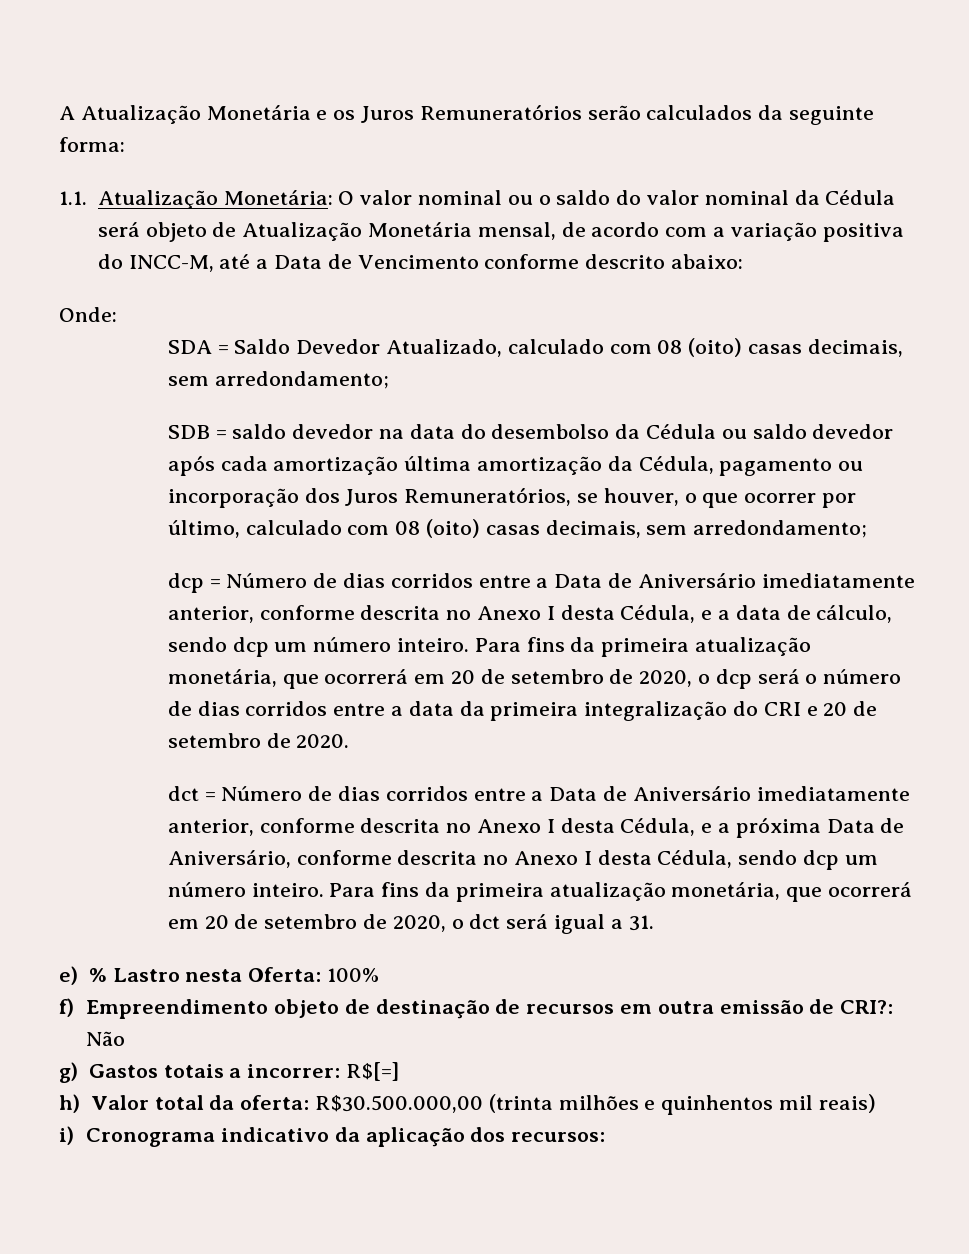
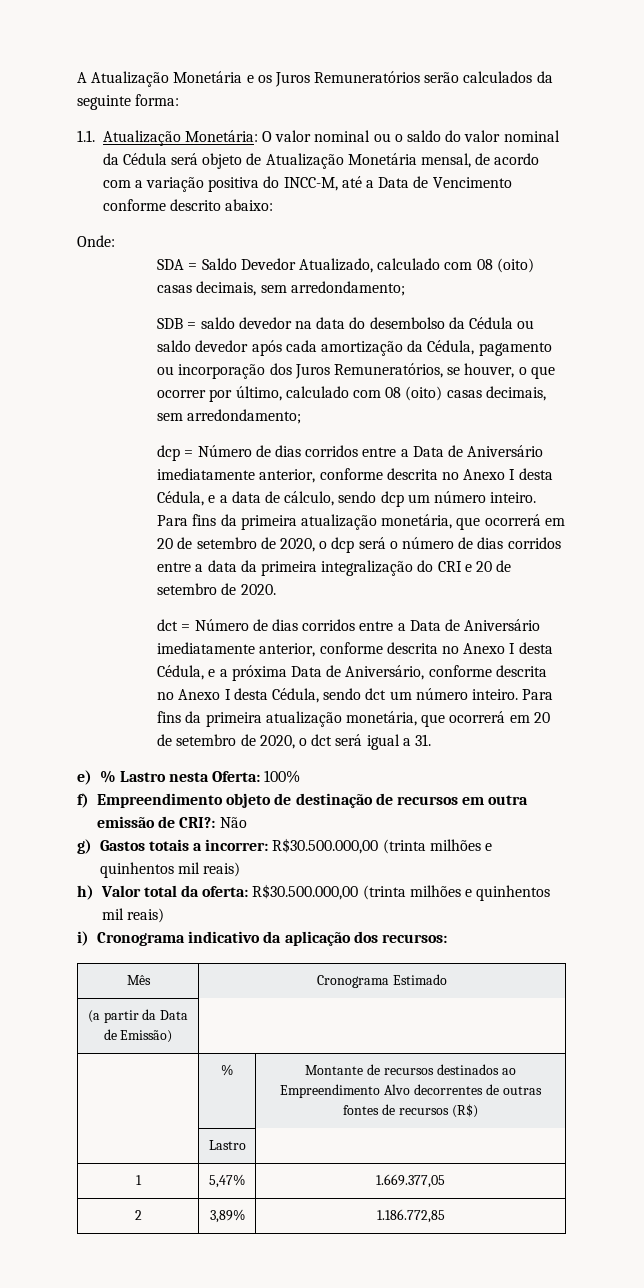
[404,456,602,475] última amortização -> (404, 348) none
[802,850,839,870] dcp -> [365,688,387,700] dct
[345,1062,399,1081] R$[=] -> [272,838,493,854] [99,862,241,878] R$30.500.000,00 (trinta milhões e quinhentos mil reais)
(606, 1137) none -> [126,975,151,985] [317,974,447,988] [87,1009,189,1023] [103,1029,173,1043] [220,1064,233,1076] [305,1064,516,1075] [280,1084,542,1098] [343,1104,478,1118] [208,1140,246,1150] [135,1175,142,1185] [209,1174,245,1188] [376,1174,445,1188] [134,1210,142,1220] [209,1209,245,1223] [376,1209,445,1223] // Mês | Cronograma Estimado // (a partir da Data de Emissão) | // | % | Montante de recursos destinados ao Empreendimento Alvo decorrentes de outras fontes de recursos (R$) // | Lastro | // 1 | 5,47% | 1.669.377,05 // 2 | 3,89% | 1.186.772,85

